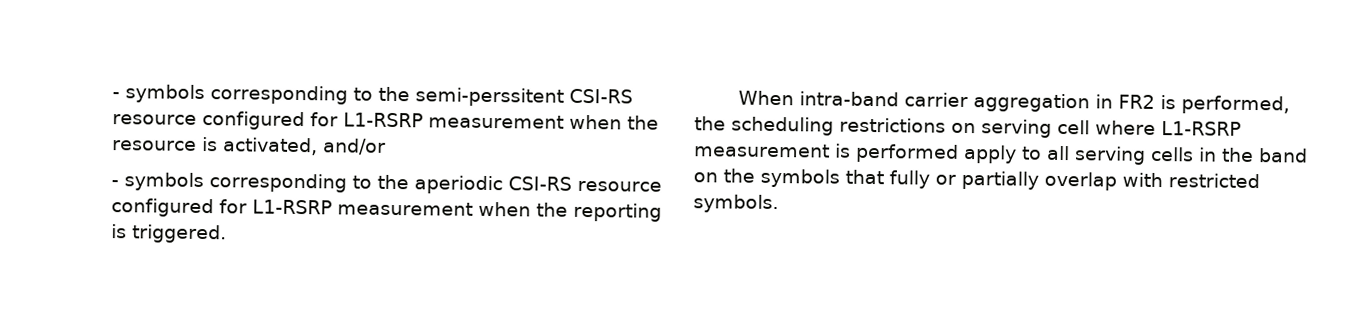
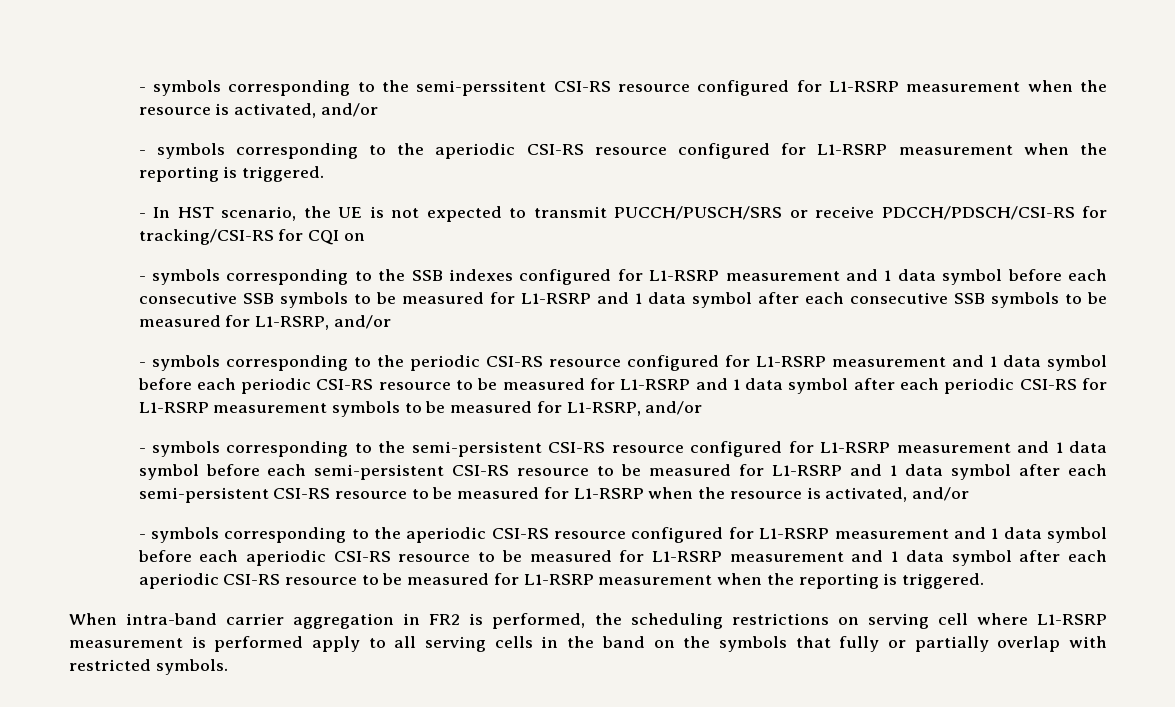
(228, 234) none -> [138,206,1108,222] [138,229,365,245] [138,269,1107,285] [138,292,1107,308] [138,315,391,330] [138,355,1107,371] [137,378,1108,394] [138,401,703,417] [138,441,1108,457] [138,464,1107,480] [138,487,969,503] [138,527,1108,543] [137,550,1107,566] [138,573,984,589] // - In HST scenario, the UE is not expected to transmit PUCCH/PUSCH/SRS or receive PDCCH/PDSCH/CSI-RS for tracking/CSI-RS for CQI on // - symbols corresponding to the SSB indexes configured for L1-RSRP measurement and 1 data symbol before each consecutive SSB symbols to be measured for L1-RSRP and 1 data symbol after each consecutive SSB symbols to be measured for L1-RSRP, and/or // - symbols corresponding to the periodic CSI-RS resource configured for L1-RSRP measurement and 1 data symbol before each periodic CSI-RS resource to be measured for L1-RSRP and 1 data symbol after each periodic CSI-RS for L1-RSRP measurement symbols to be measured for L1-RSRP, and/or // - symbols corresponding to the semi-persistent CSI-RS resource configured for L1-RSRP measurement and 1 data symbol before each semi-persistent CSI-RS resource to be measured for L1-RSRP and 1 data symbol after each semi-persistent CSI-RS resource to be measured for L1-RSRP when the resource is activated, and/or // - symbols corresponding to the aperiodic CSI-RS resource configured for L1-RSRP measurement and 1 data symbol before each aperiodic CSI-RS resource to be measured for L1-RSRP measurement and 1 data symbol after each aperiodic CSI-RS resource to be measured for L1-RSRP measurement when the reporting is triggered.

